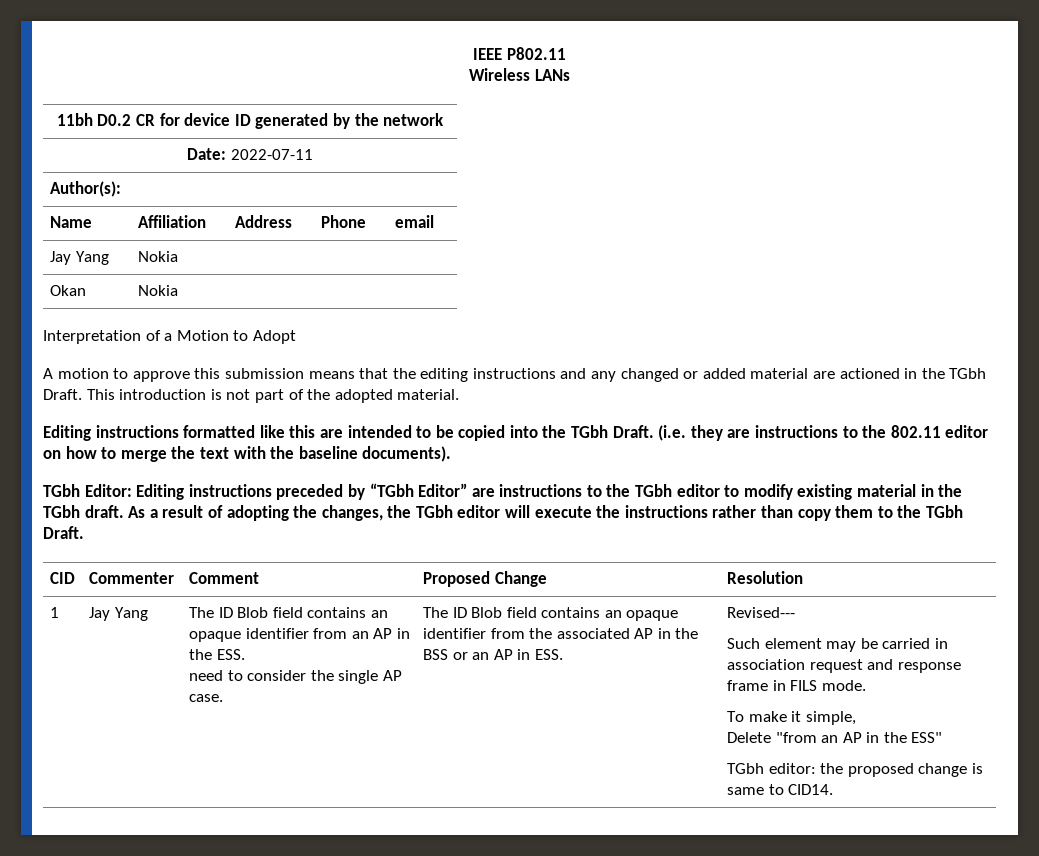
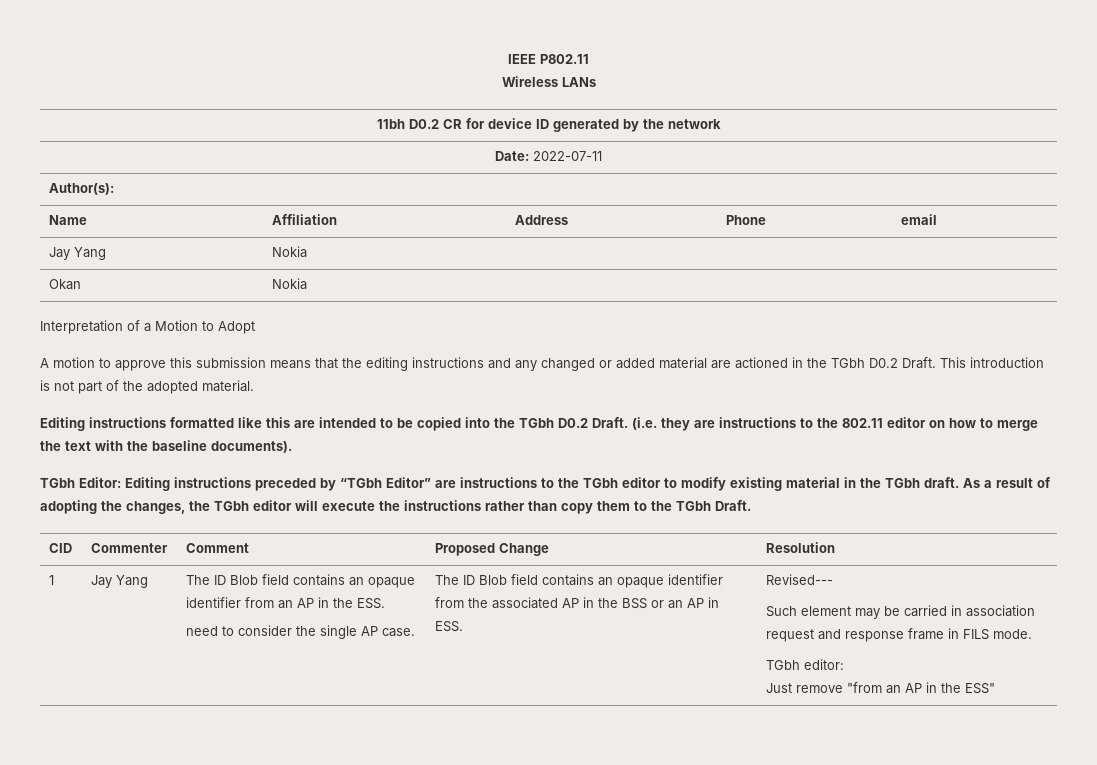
(987, 373) none -> [869,358,898,368] D0.2
(609, 431) none -> [558,418,588,428] D0.2
[726,711,856,725] [726,732,771,743] To make it simple, // Delete -> [766,659,845,670] [766,683,844,693] TGbh editor: // Just remove
[726,763,983,777] [726,784,834,795] // TGbh editor: the proposed change is same to CID14. -> (996, 688) none

